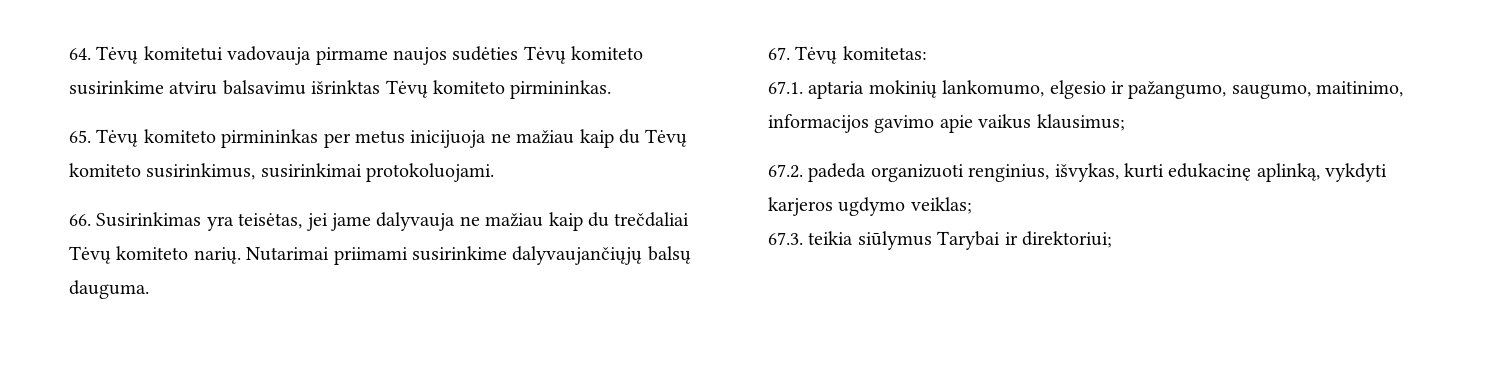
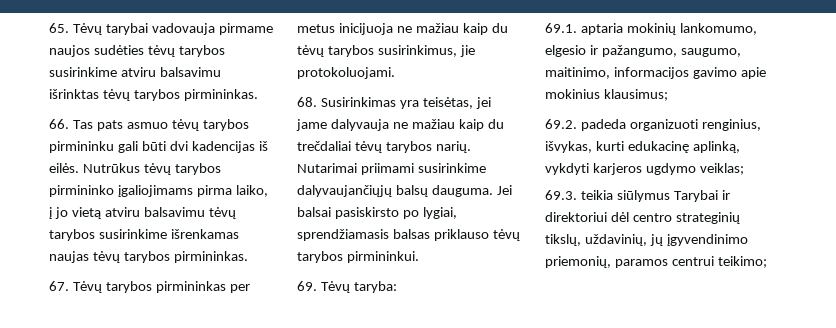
[69,46,223,64] 64. Tėvų komitetui -> [49,23,148,35] 65. Tėvų tarybai
[523,46,644,64] Tėvų komiteto -> [147,45,225,57] tėvų tarybos
[385,80,612,99] [69,129,216,147] Tėvų komiteto pirmininkas. // 65. Tėvų komiteto -> [102,89,258,101] [49,119,249,131] [49,141,268,153] [49,163,221,175] [49,185,268,197] [49,207,236,219] [49,229,239,241] [49,251,248,263] [49,281,152,293] tėvų tarybos pirmininkas. // 66. Tas pats asmuo tėvų tarybos pirmininku gali būti dvi kadencijas iš eilės. Nutrūkus tėvų tarybos pirmininko įgaliojimams pirma laiko, į jo vietą atviru balsavimu tėvų tarybos susirinkime išrenkamas naujas tėvų tarybos pirmininkas. // 67. Tėvų tarybos
[645,129,688,147] [69,163,362,180] Tėvų komiteto susirinkimus, susirinkimai -> [297,45,475,57] tėvų tarybos susirinkimus, jie
[69,214,91,226] 66. -> [297,97,317,107] 68.
[69,246,189,264] Tėvų komiteto -> [354,141,432,153] tėvų tarybos
[768,46,927,64] [768,81,803,94] // 67. Tėvų komitetas: // 67.1. -> [496,185,512,195] [297,207,457,219] [297,229,520,241] [297,251,419,263] [297,281,397,293] [545,23,577,33] Jei balsai pasiskirsto po lygiai, sprendžiamasis balsas priklauso tėvų tarybos pirmininkui. // 69. Tėvų taryba: // 69.1.
[978,114,1032,129] vaikus -> [545,89,600,99] mokinius
[768,164,803,178] 67.2. -> [545,119,577,129] 69.2.
[768,232,803,245] 67.3. -> [545,190,577,200] 69.3.
[1022,231,1112,248] direktoriui; -> [545,212,740,224] [545,234,748,246] [545,256,767,268] direktoriui dėl centro strateginių tikslų, uždavinių, jų įgyvendinimo priemonių, paramos centrui teikimo;

